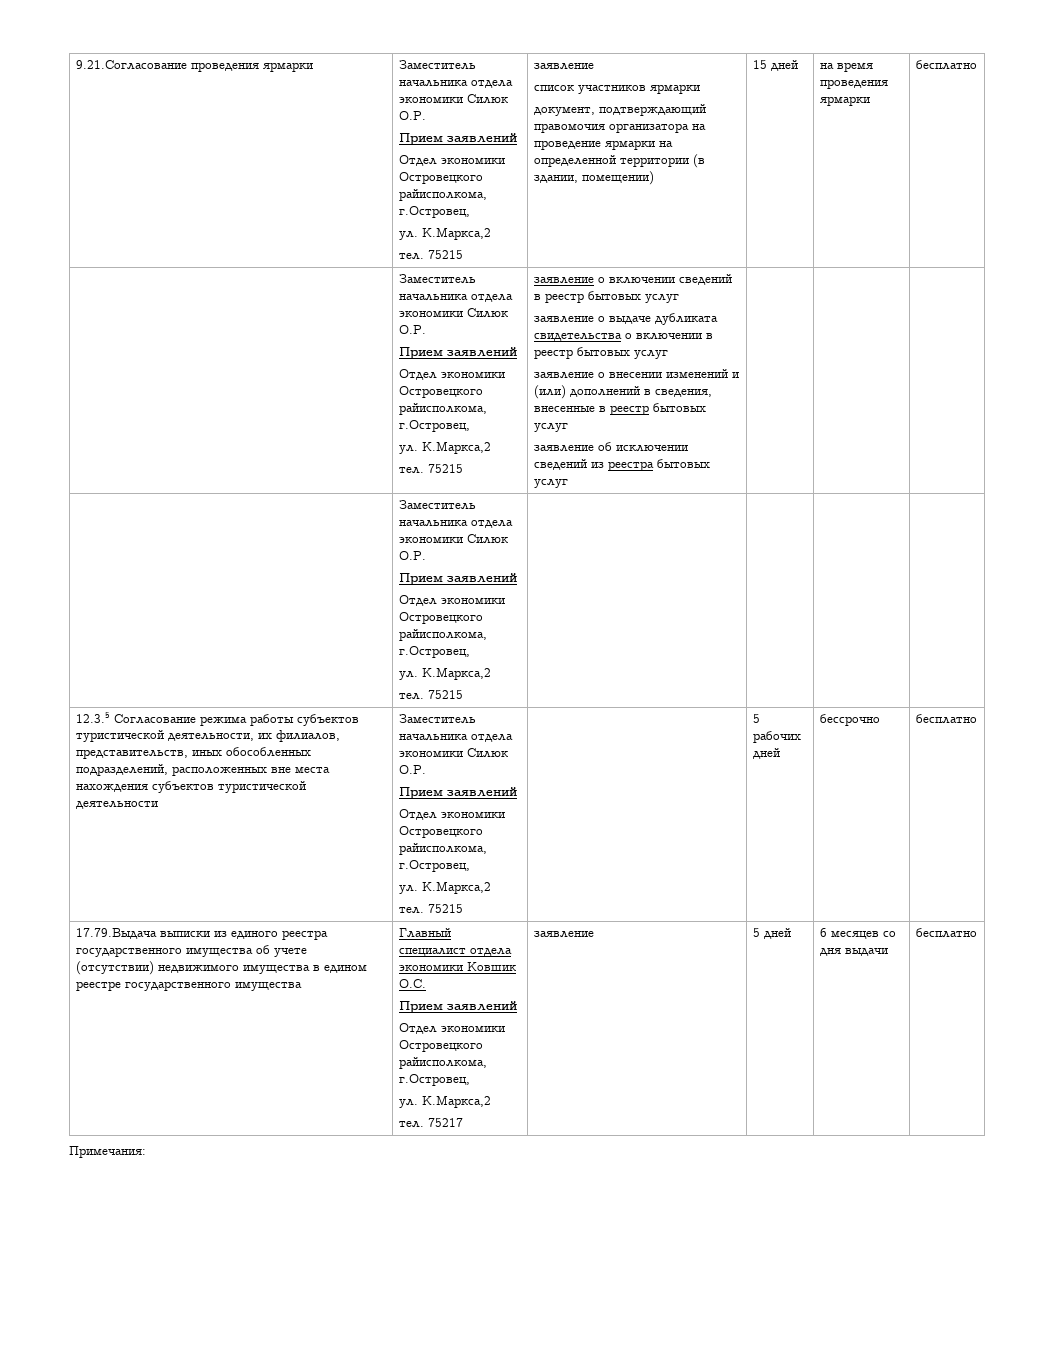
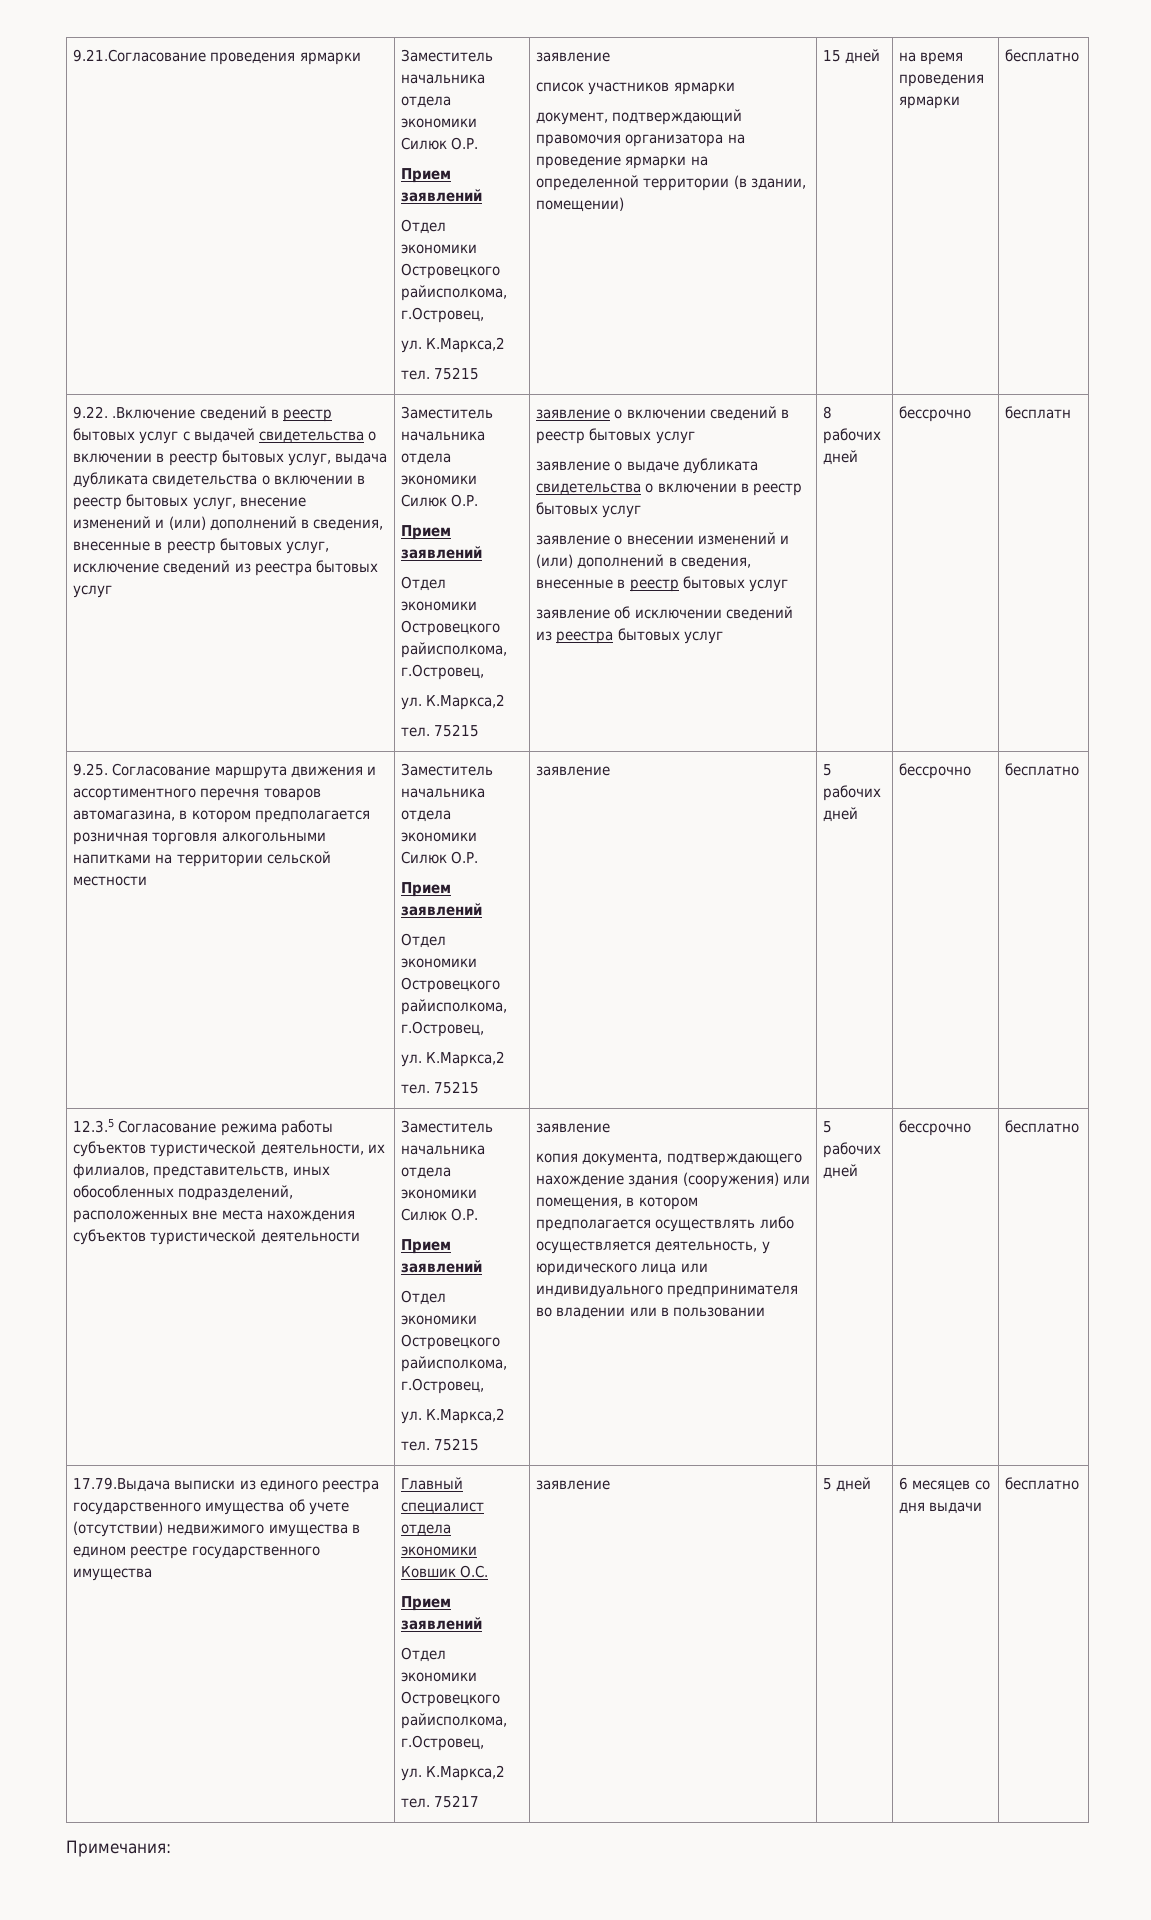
(977, 65) none -> [73,406,332,422] [73,428,376,444] [73,450,387,466] [73,472,365,488] [73,494,306,510] [73,516,383,531] [73,538,329,554] [73,560,378,576] [73,585,113,598] 9.22. .Включение сведений в реестр бытовых услуг с выдачей свидетельства о включении в реестр бытовых услуг, выдача дубликата свидетельства о включении в реестр бытовых услуг, внесение изменений и (или) дополнений в сведения, внесенные в реестр бытовых услуг, исключение сведений из реестра бытовых услуг
(568, 483) | | // -> [823,406,833,419] [823,428,882,444] [823,450,859,465] [899,406,972,422] [1005,406,1072,419] [73,763,376,779] [73,788,321,801] [73,810,370,823] [73,832,326,845] [73,851,331,867] [73,876,148,886] 8 рабочих дней | бессрочно | бесплатн // 9.25. Согласование маршрута движения и ассортиментного перечня товаров автомагазина, в котором предполагается розничная торговля алкогольными напитками на территории сельской местности
(463, 694) | | | -> [536,766,611,776] [823,764,833,776] [823,785,882,801] [823,807,859,822] [899,763,972,779] [1005,763,1080,776] заявление | 5 рабочих дней | бессрочно | бесплатно
(463, 908) none -> [536,1123,611,1133] [536,1153,802,1166] [536,1172,810,1188] [536,1197,698,1210] [536,1216,794,1232] [536,1241,770,1254] [536,1263,708,1276] [536,1285,799,1298] [536,1307,765,1319] заявление // копия документа, подтверждающего нахождение здания (сооружения) или помещения, в котором предполагается осуществлять либо осуществляется деятельность, у юридического лица или индивидуального предпринимателя во владении или в пользовании

